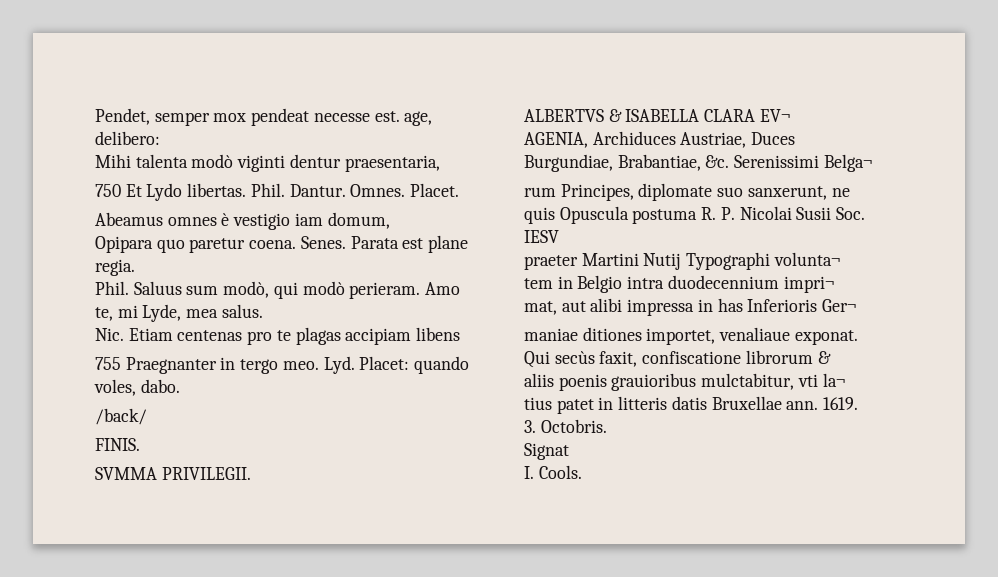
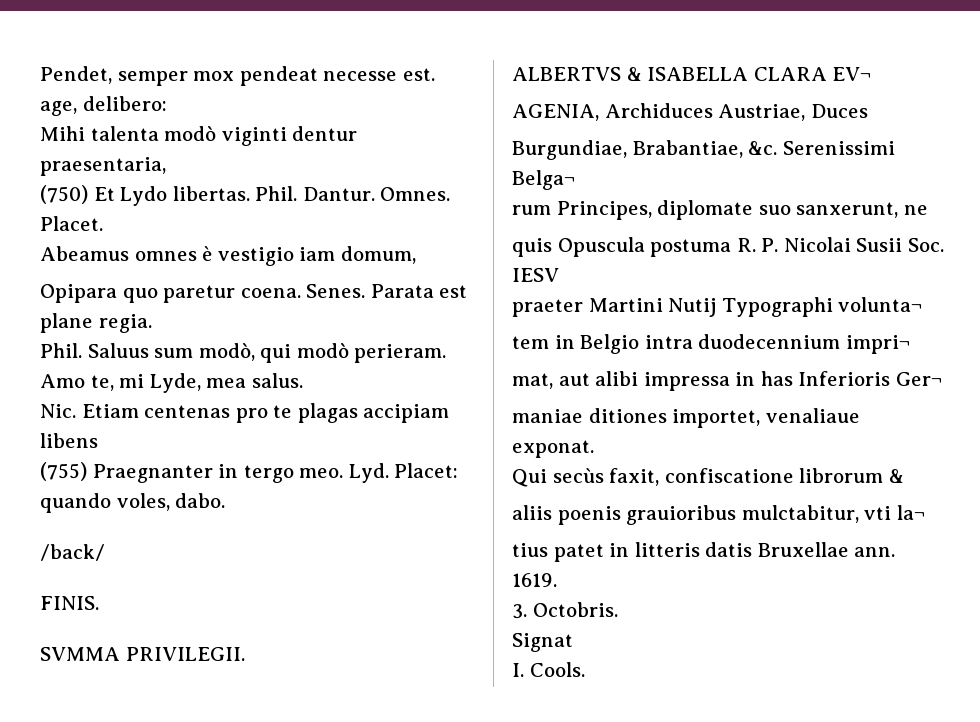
[95,184,121,197] 750 -> [40,185,88,204] (750)
[95,357,121,370] 755 -> [40,462,87,481] (755)

